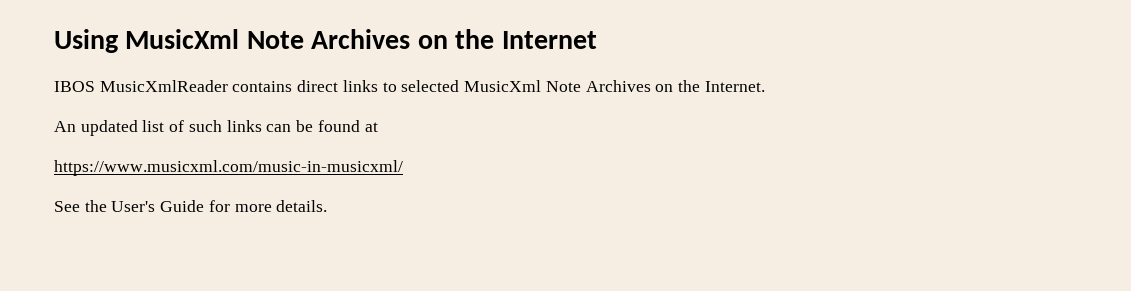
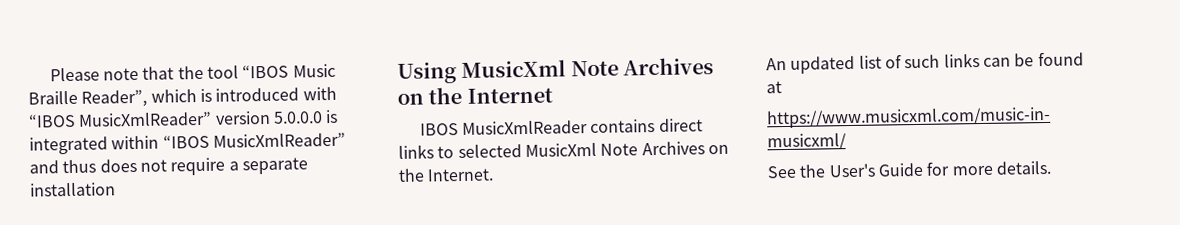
(54, 41) none -> [49,63,336,82] [28,86,337,108] [28,109,339,128] [29,132,346,155] [29,157,308,176] [30,182,116,197] Please note that the tool “IBOS Music Braille Reader”, which is introduced with “IBOS MusicXmlReader” version 5.0.0.0 is integrated within “IBOS MusicXmlReader” and thus does not require a separate installation //

